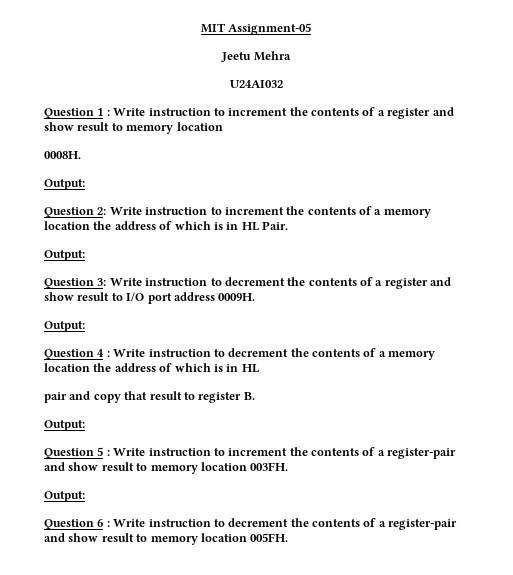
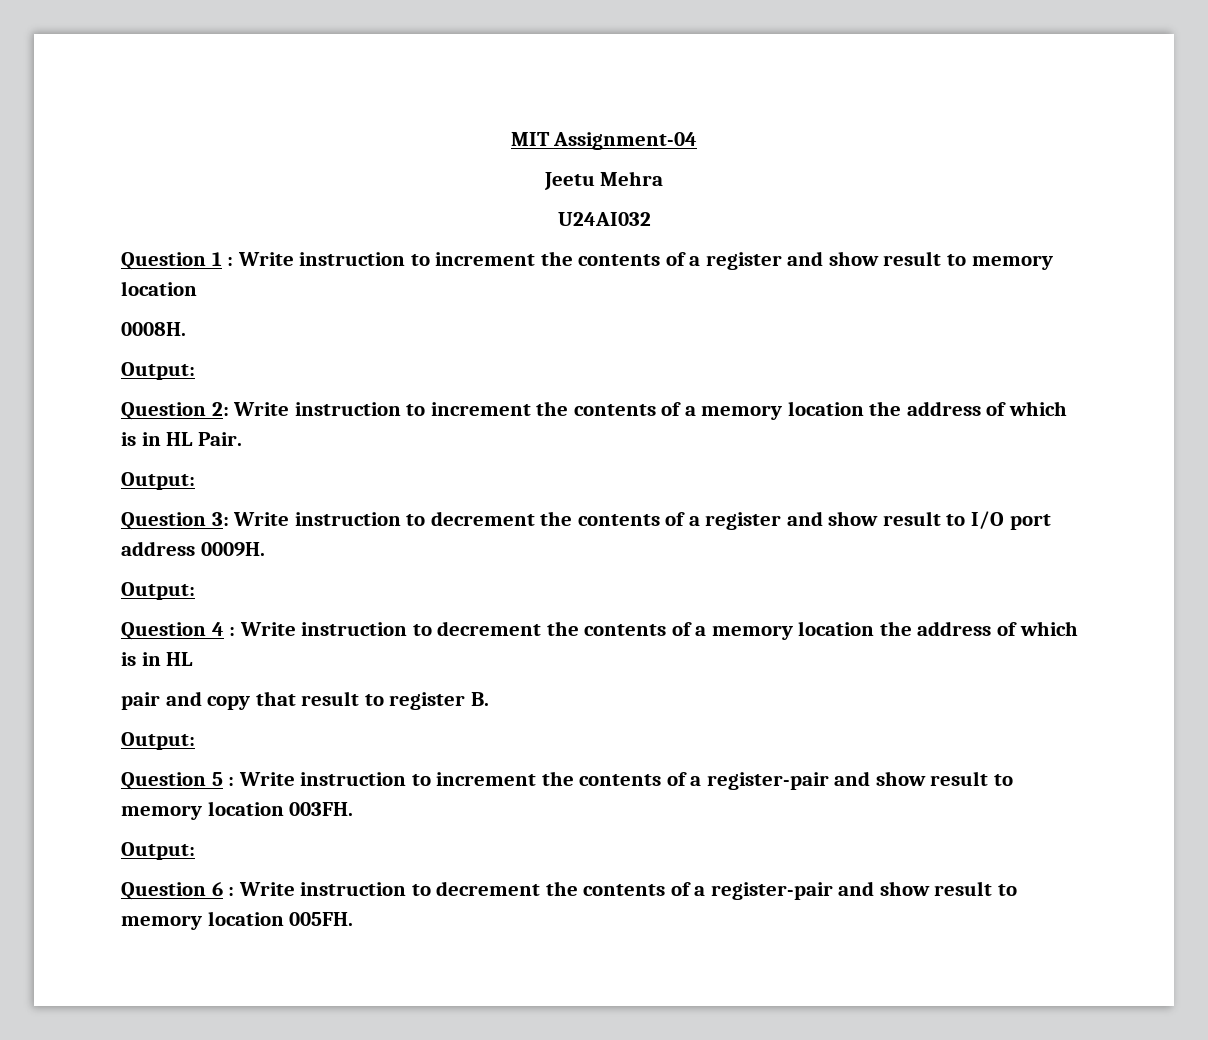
[228,23,312,35] Assignment-05 -> [553,132,698,150] Assignment-04

